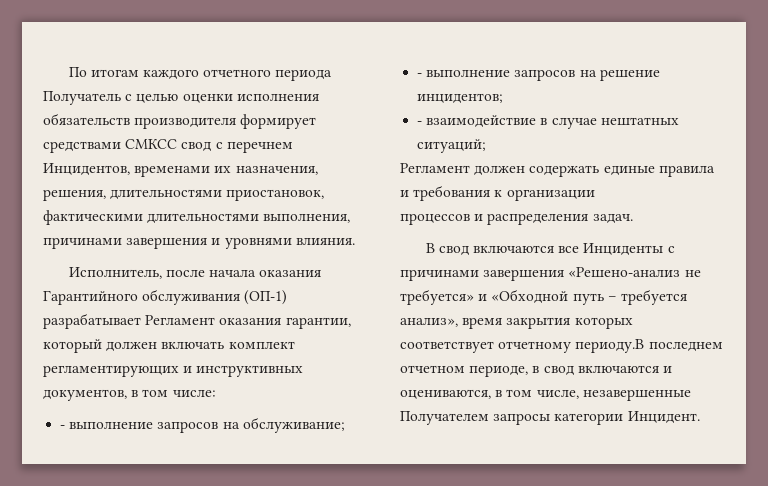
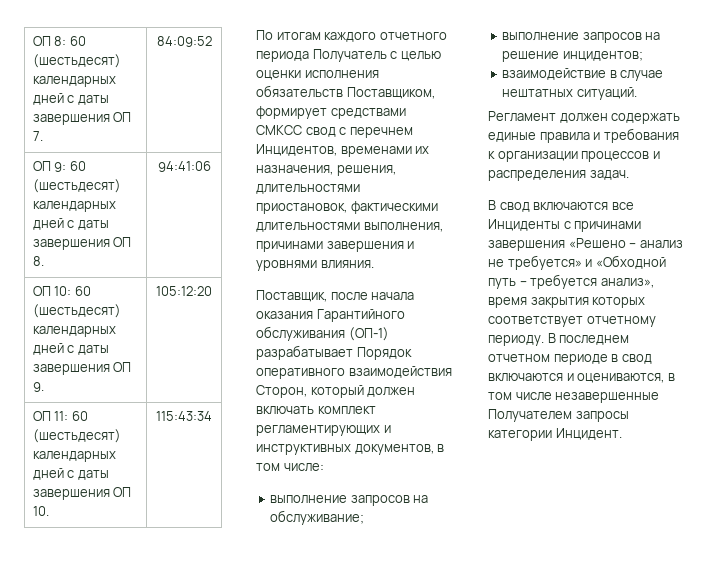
(68, 72) none -> [32,36,86,46] [32,54,121,68] [32,76,116,87] [32,93,109,105] [32,112,132,125] [32,131,43,141] [156,36,212,47] [32,161,86,172] [32,179,121,193] [32,201,116,212] [32,218,109,230] [32,237,132,250] [32,256,44,266] [157,161,211,172] [32,286,91,296] [32,304,121,318] [32,326,116,337] [32,343,109,355] [32,362,132,375] [32,382,44,392] [156,286,212,296] [32,411,88,421] [32,429,121,443] [32,451,116,462] [32,468,109,480] [32,487,132,500] [32,506,49,516] [156,411,212,421] ОП 8: 60 (шестьдесят) календарных дней с даты завершения ОП 7. | 84:09:52 // ОП 9: 60 (шестьдесят) календарных дней с даты завершения ОП 8. | 94:41:06 // ОП 10: 60 (шестьдесят) календарных дней с даты завершения ОП 9. | 105:12:20 // ОП 11: 60 (шестьдесят) календарных дней с даты завершения ОП 10. | 115:43:34 //
[134,117,237,129] производителя -> [346,87,435,99] Поставщиком,
[68,267,162,279] Исполнитель, -> [256,290,327,302] Поставщик,
[145,315,351,329] Регламент оказания гарантии, -> [356,347,412,360] [256,366,452,379] [256,385,307,398] Порядок оперативного взаимодействия Сторон,
[60,425,66,429] - -> (324, 467) none
[417,73,423,77] - -> (365, 517) none
[417,121,423,125] - -> (643, 56) none
[417,139,487,153] ситуаций; -> [576,87,637,100] ситуаций.
(595, 195) // -> (578, 156) none
[568,267,681,278] «Решено-анализ -> [568,238,683,249] «Решено – анализ
[575,339,645,353] периоду.В -> [488,333,556,346] периоду. В
[469,365,529,377] периоде, -> [553,354,608,365] периоде
[536,390,579,399] числе, -> [515,392,552,401] числе

